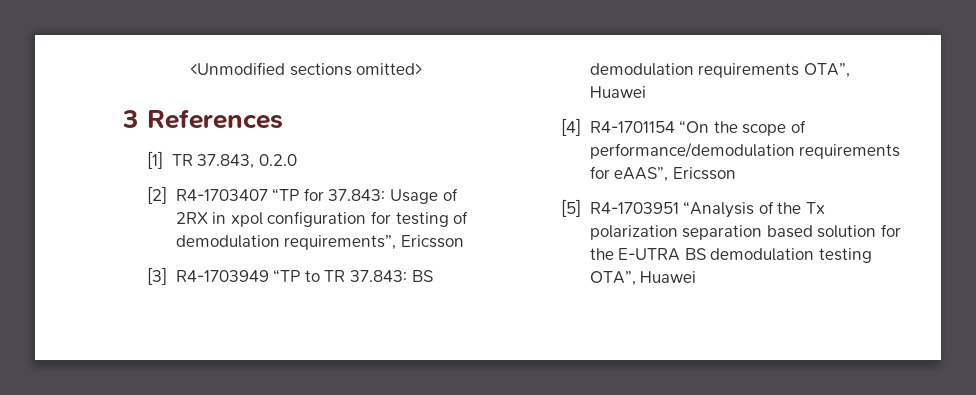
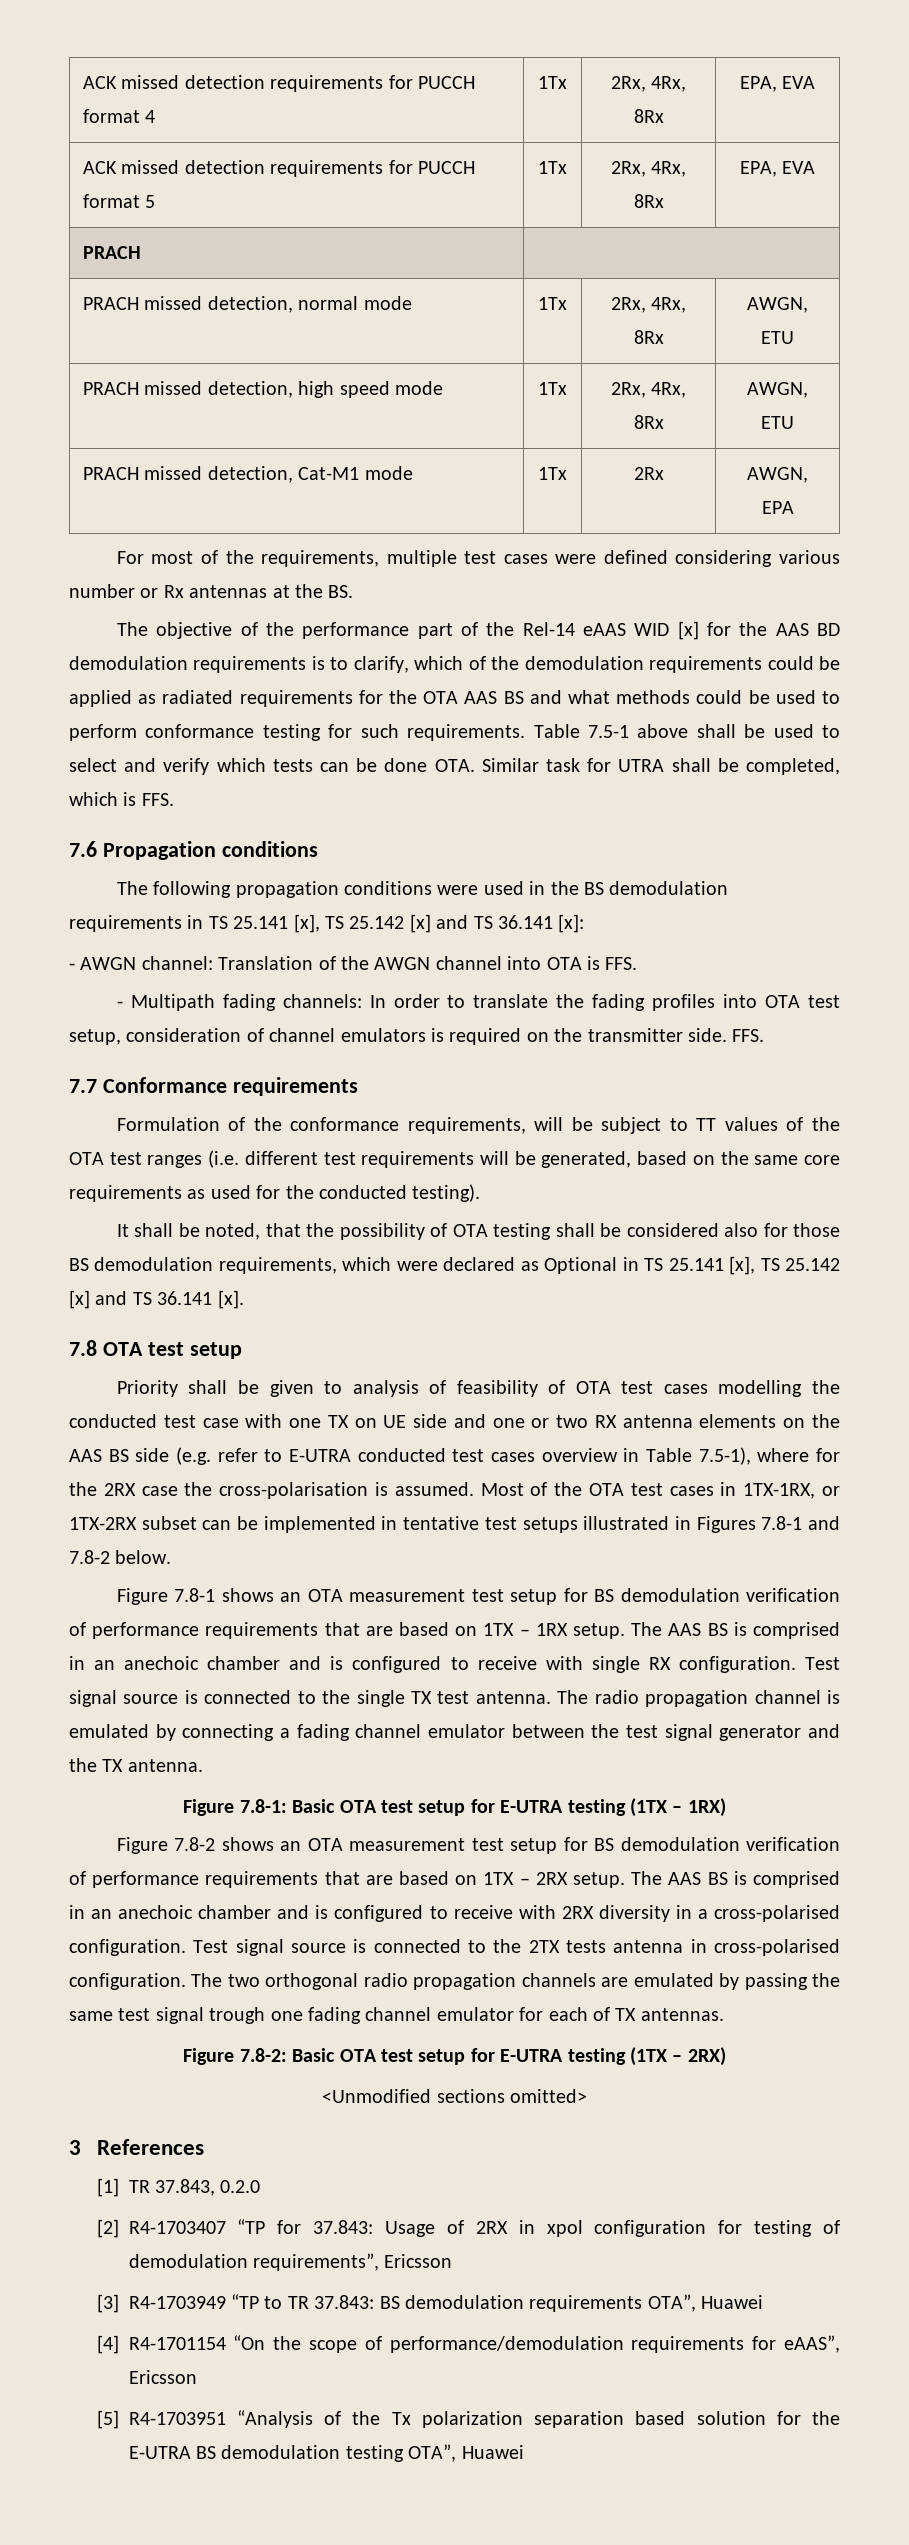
(189, 68) none -> [82,75,475,92] [82,109,156,123] [538,76,567,89] [610,76,687,92] [633,109,664,123] [739,76,816,92] [82,160,475,177] [82,194,156,208] [538,161,567,174] [610,161,687,177] [633,194,664,208] [739,161,816,177] [82,246,141,259] [82,296,412,313] [538,297,567,310] [610,297,687,313] [633,330,664,344] [747,297,808,313] [761,331,794,344] [82,381,443,398] [538,382,567,395] [610,382,687,398] [633,415,664,429] [747,382,808,398] [761,416,794,429] [82,466,413,483] [538,467,567,480] [633,467,664,480] [747,467,808,483] [761,501,794,514] [116,550,841,567] [69,584,354,598] [116,621,840,640] [69,656,840,673] [69,690,841,707] [69,724,840,741] [69,758,841,775] [69,792,174,806] [69,841,318,860] [116,881,729,898] [69,914,585,933] [69,956,638,970] [116,994,840,1011] [69,1028,765,1045] [69,1077,358,1096] [116,1117,841,1134] [69,1150,840,1168] [69,1184,481,1202] [116,1223,840,1240] [69,1256,840,1275] [69,1290,244,1309] [69,1340,242,1359] [116,1380,840,1397] [69,1414,840,1428] [69,1447,840,1465] [69,1482,840,1499] [69,1516,841,1533] [69,1550,172,1564] [116,1588,841,1605] [69,1622,841,1639] [69,1656,841,1673] [69,1690,841,1707] [69,1724,840,1741] [69,1758,203,1772] [183,1798,726,1817] [116,1837,841,1854] [69,1871,841,1888] [69,1905,840,1922] [69,1939,840,1956] [69,1973,841,1990] [69,2007,724,2024] [183,2047,726,2066] ACK missed detection requirements for PUCCH format 4 | 1Tx | 2Rx, 4Rx, 8Rx | EPA, EVA // ACK missed detection requirements for PUCCH format 5 | 1Tx | 2Rx, 4Rx, 8Rx | EPA, EVA // PRACH | // PRACH missed detection, normal mode | 1Tx | 2Rx, 4Rx, 8Rx | AWGN, ETU // PRACH missed detection, high speed mode | 1Tx | 2Rx, 4Rx, 8Rx | AWGN, ETU // PRACH missed detection, Cat-M1 mode | 1Tx | 2Rx | AWGN, EPA // For most of the requirements, multiple test cases were defined considering various number or Rx antennas at the BS. // The objective of the performance part of the Rel-14 eAAS WID [x] for the AAS BD demodulation requirements is to clarify, which of the demodulation requirements could be applied as radiated requirements for the OTA AAS BS and what methods could be used to perform conformance testing for such requirements. Table 7.5-1 above shall be used to select and verify which tests can be done OTA. Similar task for UTRA shall be completed, which is FFS. // 7.6 Propagation conditions // The following propagation conditions were used in the BS demodulation requirements in TS 25.141 [x], TS 25.142 [x] and TS 36.141 [x]: // - AWGN channel: Translation of the AWGN channel into OTA is FFS. // - Multipath fading channels: In order to translate the fading profiles into OTA test setup, consideration of channel emulators is required on the transmitter side. FFS. // 7.7 Conformance requirements // Formulation of the conformance requirements, will be subject to TT values of the OTA test ranges (i.e. different test requirements will be generated, based on the same core requirements as used for the conducted testing). // It shall be noted, that the possibility of OTA testing shall be considered also for those BS demodulation requirements, which were declared as Optional in TS 25.141 [x], TS 25.142 [x] and TS 36.141 [x]. // 7.8 OTA test setup // Priority shall be given to analysis of feasibility of OTA test cases modelling the conducted test case with one TX on UE side and one or two RX antenna elements on the AAS BS side (e.g. refer to E-UTRA conducted test cases overview in Table 7.5-1), where for the 2RX case the cross-polarisation is assumed. Most of the OTA test cases in 1TX-1RX, or 1TX-2RX subset can be implemented in tentative test setups illustrated in Figures 7.8-1 and 7.8-2 below. // Figure 7.8-1 shows an OTA measurement test setup for BS demodulation verification of performance requirements that are based on 1TX – 1RX setup. The AAS BS is comprised in an anechoic chamber and is configured to receive with single RX configuration. Test signal source is connected to the single TX test antenna. The radio propagation channel is emulated by connecting a fading channel emulator between the test signal generator and the TX antenna. // Figure 7.8-1: Basic OTA test setup for E-UTRA testing (1TX – 1RX) // Figure 7.8-2 shows an OTA measurement test setup for BS demodulation verification of performance requirements that are based on 1TX – 2RX setup. The AAS BS is comprised in an anechoic chamber and is configured to receive with 2RX diversity in a cross-polarised configuration. Test signal source is connected to the 2TX tests antenna in cross-polarised configuration. The two orthogonal radio propagation channels are emulated by passing the same test signal trough one fading channel emulator for each of TX antennas. // Figure 7.8-2: Basic OTA test setup for E-UTRA testing (1TX – 2RX) //

